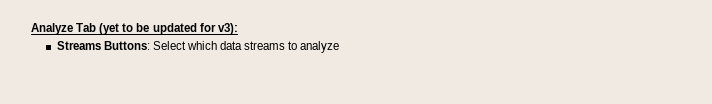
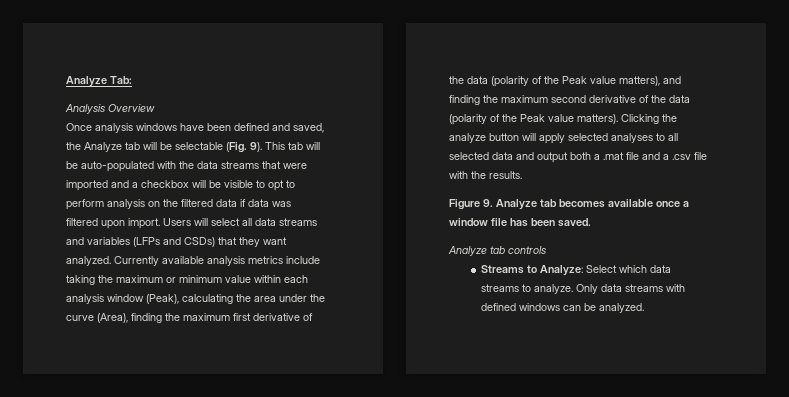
[31,23,238,35] Analyze Tab (yet to be updated for v3): -> [66,76,132,87] [65,104,155,114] [66,123,324,133] [66,142,320,153] [66,161,307,172] [66,180,295,191] [66,199,291,210] [66,218,317,229] [66,237,287,247] [66,256,320,266] [66,275,308,285] [66,294,325,304] [66,313,313,323] [449,76,681,87] [449,95,690,105] [449,114,677,125] [449,133,678,144] [449,152,707,163] [449,171,522,179] [449,199,689,210] [449,218,591,227] [448,246,546,256] Analyze Tab: // Analysis Overview // Once analysis windows have been defined and saved, the Analyze tab will be selectable (Fig. 9). This tab will be auto-populated with the data streams that were imported and a checkbox will be visible to opt to perform analysis on the filtered data if data was filtered upon import. Users will select all data streams and variables (LFPs and CSDs) that they want analyzed. Currently available analysis metrics include taking the maximum or minimum value within each analysis window (Peak), calculating the area under the curve (Area), finding the maximum first derivative of the data (polarity of the Peak value matters), and finding the maximum second derivative of the data (polarity of the Peak value matters). Clicking the analyze button will apply selected analyses to all selected data and output both a .mat file and a .csv file with the results. // Figure 9. Analyze tab becomes available once a window file has been saved. // Analyze tab controls
[103,41,150,50] Buttons: -> [527,265,584,276] to Analyze:
[300,41,340,53] analyze -> [534,284,686,294] [481,303,645,313] analyze. Only data streams with defined windows can be analyzed.

